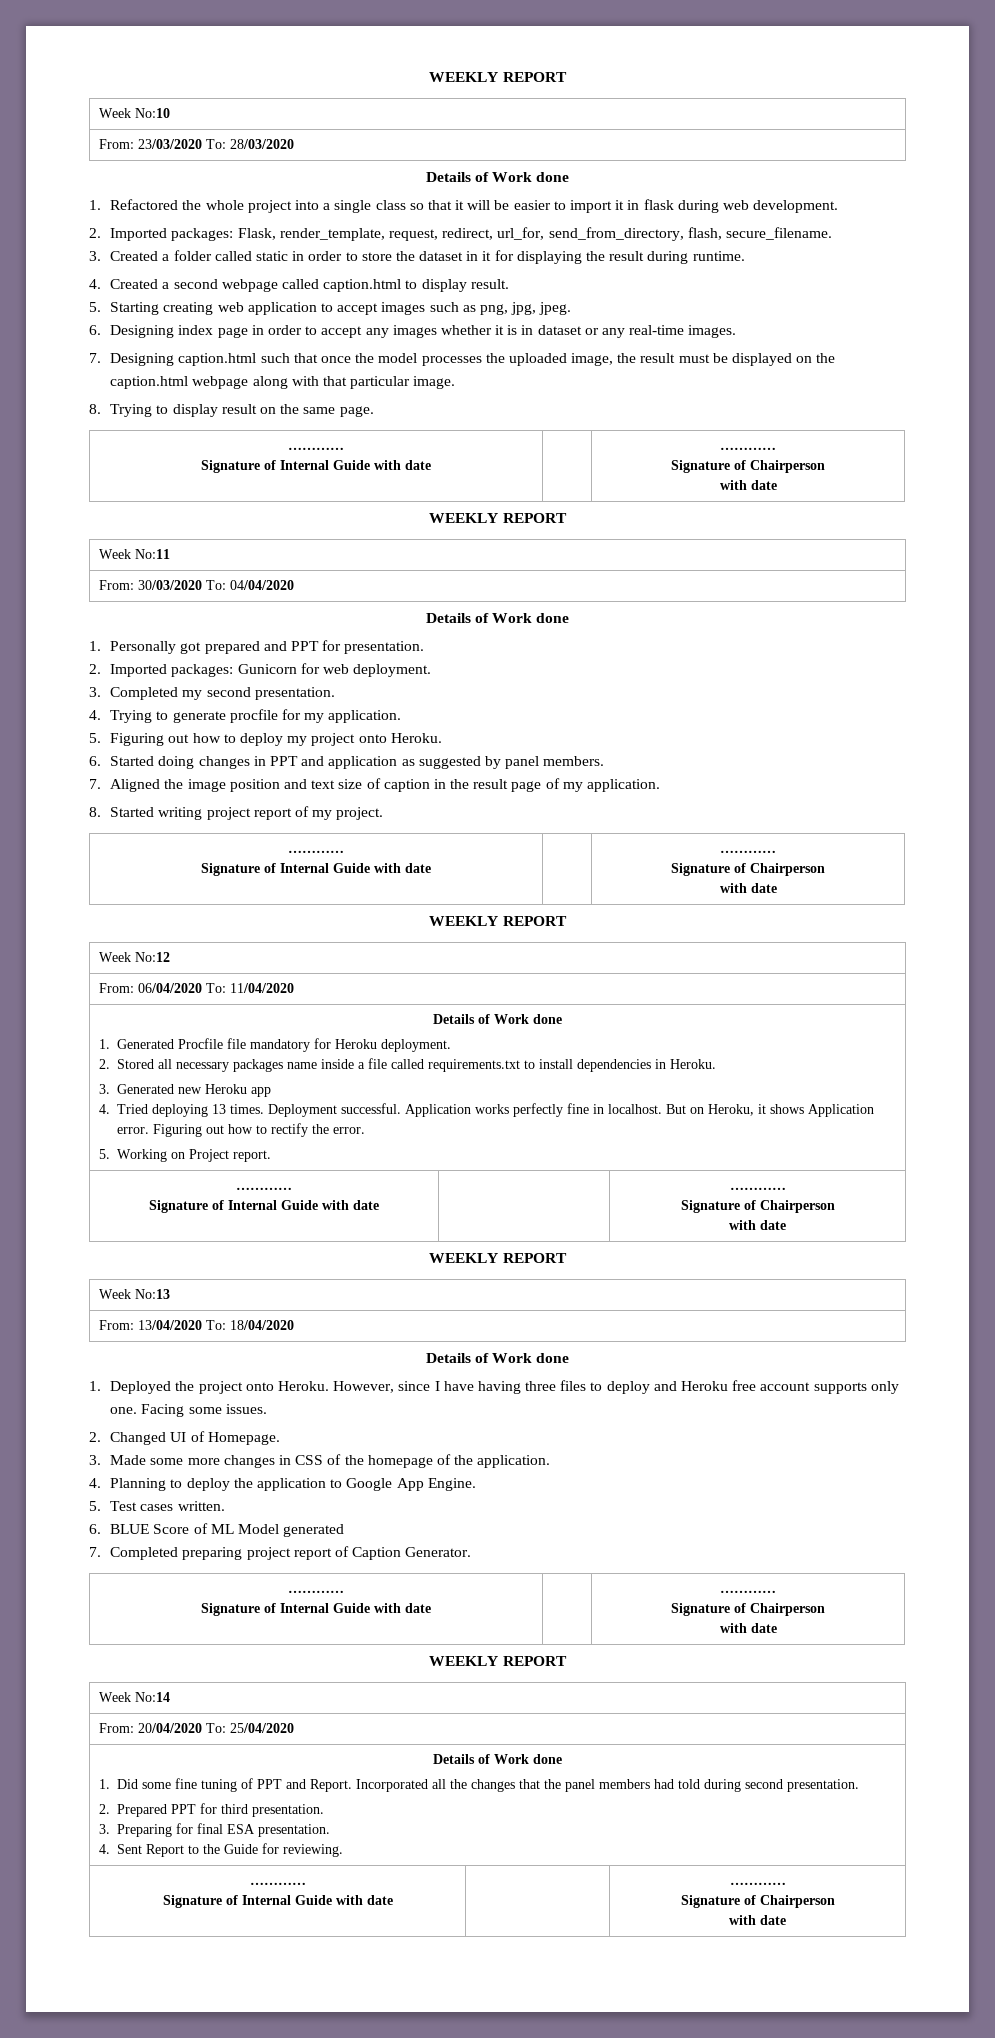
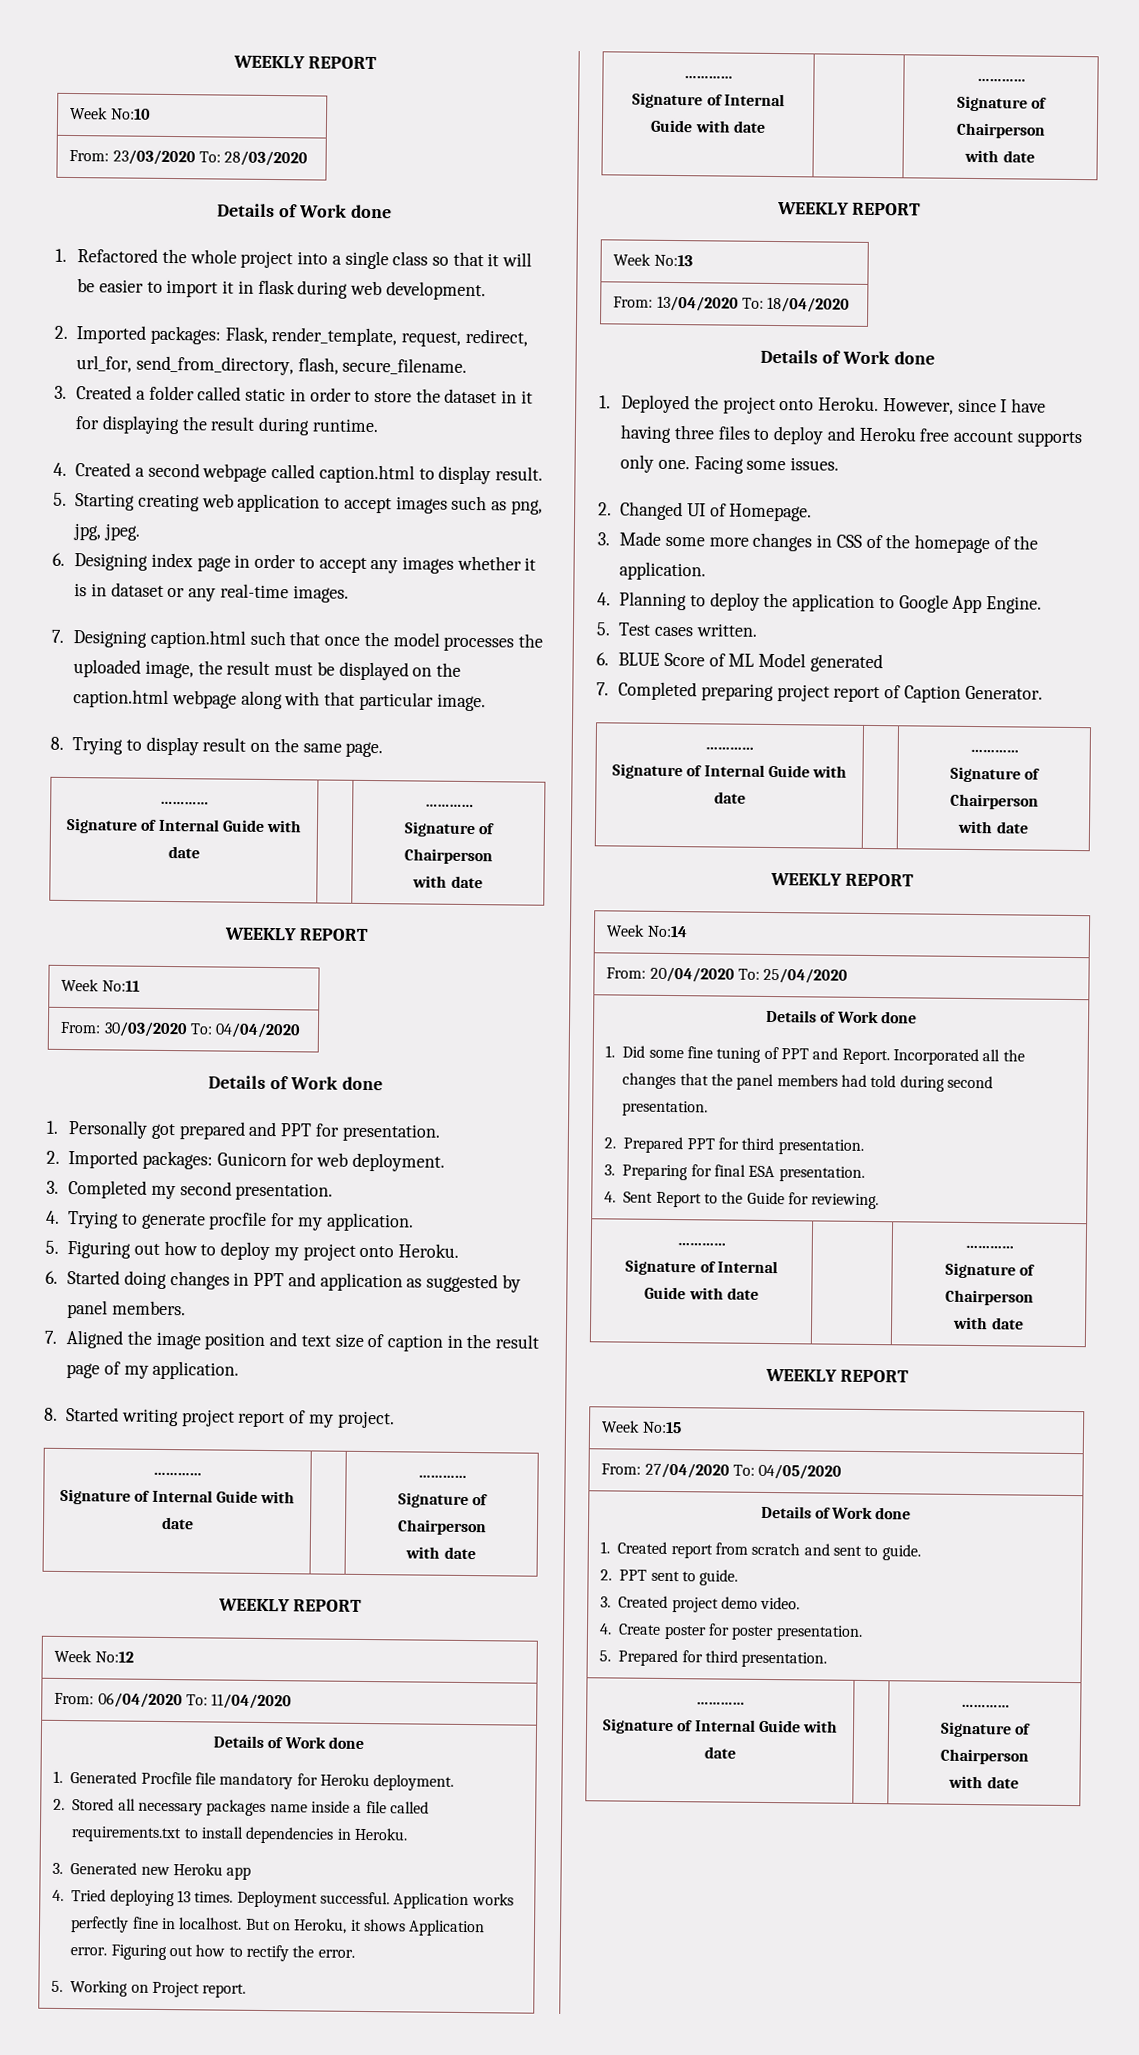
(786, 1920) none -> [764,1368,910,1383] [601,1420,682,1434] [601,1462,843,1480] [760,1505,912,1520] [600,1541,921,1561] [600,1569,739,1586] [600,1595,801,1613] [599,1623,863,1641] [599,1649,828,1668] [696,1701,745,1705] [601,1718,839,1735] [703,1746,736,1759] [960,1703,1010,1708] [939,1721,1032,1738] [939,1748,1029,1765] [948,1775,1019,1789] // WEEKLY REPORT // Week No:15 // From: 27/04/2020 To: 04/05/2020 // Details of Work done // 1. Created report from scratch and sent to guide. // 2. PPT sent to guide. // 3. Created project demo video. // 4. Create poster for poster presentation. // 5. Prepared for third presentation. // ………… // Signature of Internal Guide with date | | ………… // Signature of Chairperson // with date

